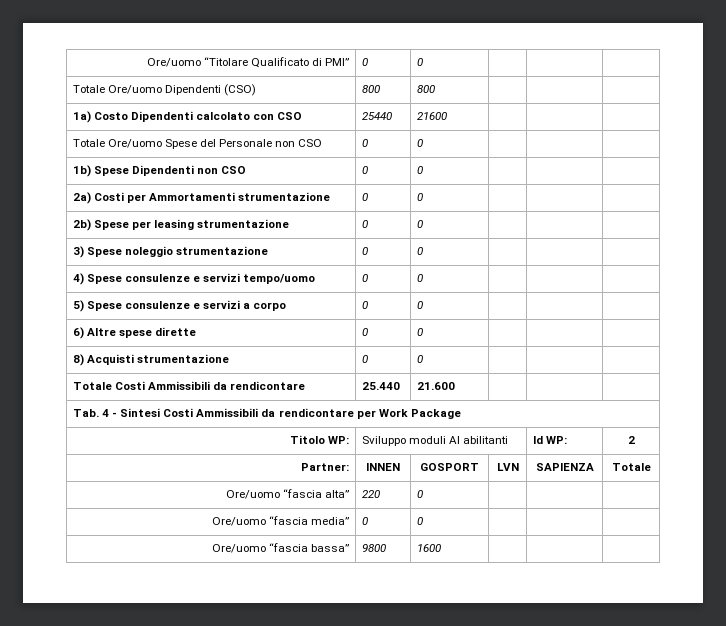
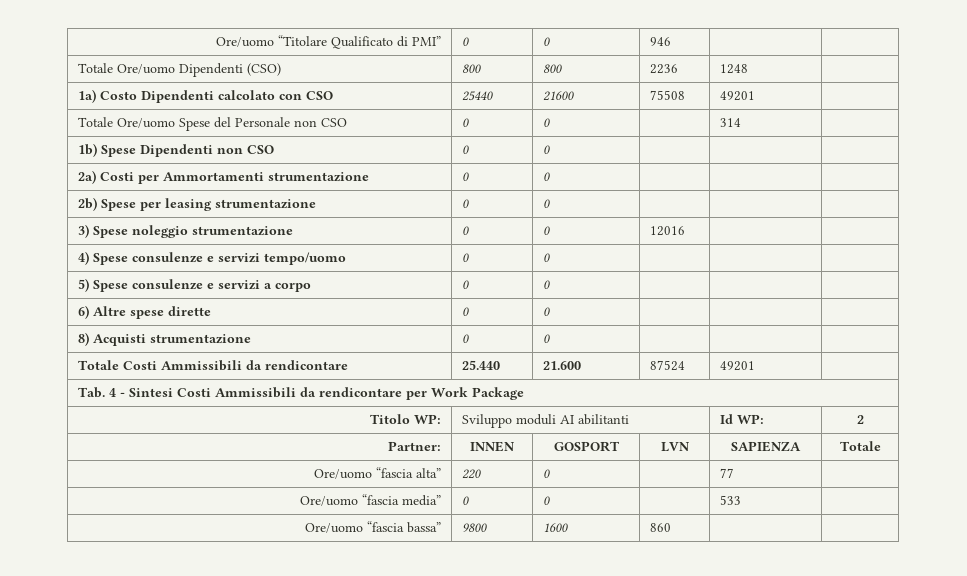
(423, 62) none -> [650,37,672,46] 946
(435, 89) | -> [650,64,679,74] [720,64,749,74] 2236 | 1248
(447, 116) | -> [650,90,686,100] [720,91,756,101] 75508 | 49201
(423, 143) none -> [720,118,742,127] 314
(423, 251) none -> [650,226,686,236] 12016
(455, 386) | -> [650,360,686,371] [720,361,756,371] 87524 | 49201
(423, 494) none -> [720,468,735,478] 77
(423, 521) none -> [720,495,742,505] 533
(441, 548) none -> [650,523,672,532] 860

